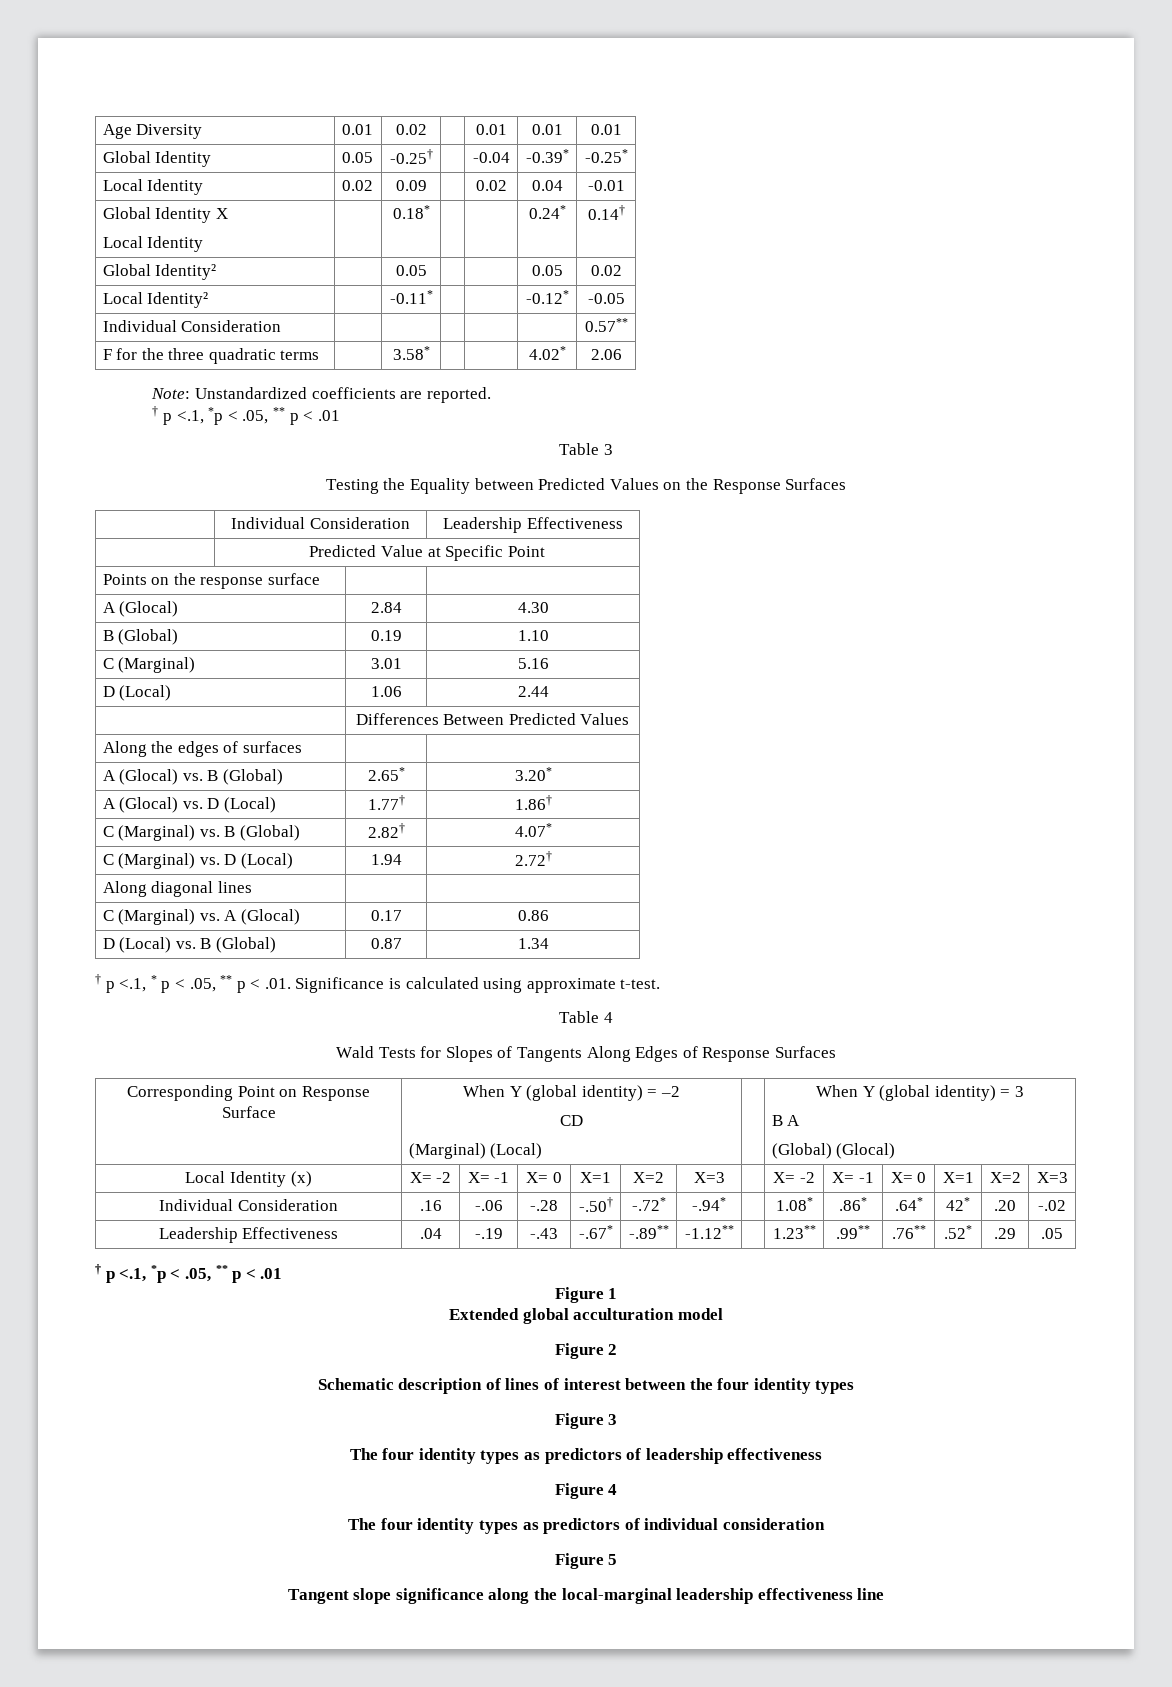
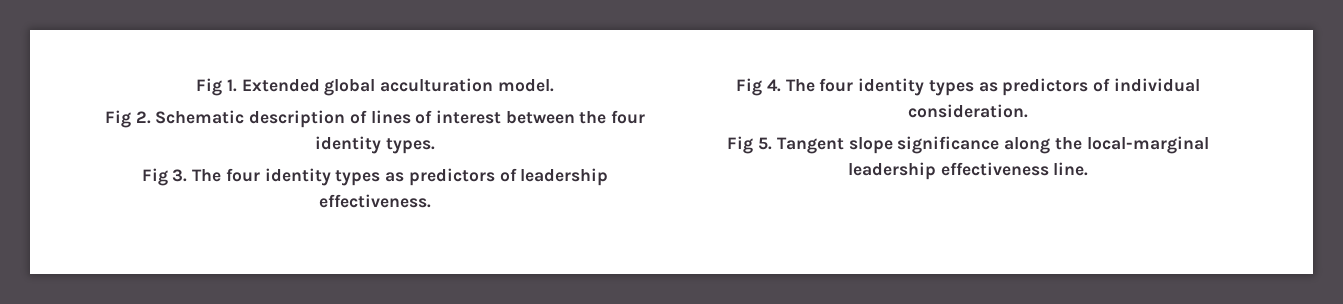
[102,124,203,139] [341,124,373,135] [395,124,427,135] [475,124,507,135] [531,124,563,135] [590,124,622,135] [102,151,212,167] [341,152,373,163] [389,149,433,164] [472,152,510,163] [525,149,569,163] [584,149,628,163] [102,179,204,195] [341,180,373,191] [395,180,427,191] [475,180,507,191] [531,180,563,191] [587,180,625,191] [102,207,228,223] [102,236,204,252] [392,205,430,219] [528,205,566,219] [587,205,625,220] [102,264,217,280] [395,265,427,276] [531,265,563,276] [590,265,622,276] [102,292,209,308] [389,290,433,304] [525,290,569,304] [587,293,625,304] [102,320,282,332] [584,318,628,332] [102,348,320,364] [392,346,430,360] [528,346,566,360] [590,349,622,360] [151,387,491,403] [152,406,340,425] [559,443,613,455] [325,478,847,494] [231,517,410,529] [443,517,623,533] [309,545,545,561] [102,573,320,589] [102,601,179,617] [370,602,402,613] [517,602,549,613] [102,629,179,645] [370,630,402,641] [517,630,549,641] [102,657,196,673] [370,658,402,669] [517,658,549,669] [102,685,172,701] [370,686,402,697] [517,686,549,697] [355,713,630,725] [102,741,302,757] [102,769,283,785] [367,767,405,781] [514,767,552,781] [102,797,276,813] [367,795,405,810] [514,795,552,810] [102,825,300,841] [367,823,405,838] [514,823,552,837] [102,853,293,869] [370,854,402,865] [514,851,552,866] [102,881,252,897] [102,909,300,925] [370,910,402,921] [517,910,549,921] [102,937,276,953] [370,938,402,949] [517,938,549,949] [95,974,661,993] [559,1011,613,1023] [336,1046,836,1062] [127,1085,370,1101] [221,1106,276,1118] [463,1085,680,1101] [560,1115,583,1126] [408,1143,543,1159] [816,1085,1024,1101] [771,1115,801,1126] [771,1143,896,1159] [185,1171,312,1187] [409,1172,452,1183] [467,1172,510,1183] [526,1172,562,1183] [580,1172,611,1183] [633,1172,664,1183] [693,1172,725,1183] [773,1172,815,1183] [832,1172,874,1183] [890,1172,927,1183] [942,1172,974,1183] [989,1172,1021,1183] [1036,1172,1068,1183] [159,1199,338,1211] [419,1200,442,1211] [474,1200,503,1211] [530,1200,558,1211] [578,1197,613,1212] [631,1197,666,1211] [692,1197,726,1211] [775,1197,813,1211] [839,1197,867,1211] [894,1197,923,1211] [946,1197,970,1211] [994,1200,1016,1211] [1038,1200,1066,1211] [158,1227,339,1243] [419,1228,442,1239] [474,1228,503,1239] [530,1228,558,1239] [578,1225,613,1239] [628,1225,669,1239] [684,1225,734,1239] [772,1225,816,1239] [836,1225,870,1239] [891,1225,926,1239] [944,1225,972,1239] [994,1228,1016,1239] [1041,1228,1063,1239] [95,1264,283,1283] [554,1287,618,1303] [449,1308,723,1324] [554,1343,618,1359] Age Diversity | 0.01 | 0.02 | | 0.01 | 0.01 | 0.01 // Global Identity | 0.05 | -0.25† | | -0.04 | -0.39* | -0.25* // Local Identity | 0.02 | 0.09 | | 0.02 | 0.04 | -0.01 // Global Identity X // Local Identity | | 0.18* | | | 0.24* | 0.14† // Global Identity² | | 0.05 | | | 0.05 | 0.02 // Local Identity² | | -0.11* | | | -0.12* | -0.05 // Individual Consideration | | | | | | 0.57** // F for the three quadratic terms | | 3.58* | | | 4.02* | 2.06 // Note: Unstandardized coefficients are reported. // † p <.1, *p < .05, ** p < .01 // Table 3 // Testing the Equality between Predicted Values on the Response Surfaces // | Individual Consideration | Leadership Effectiveness // | Predicted Value at Specific Point // Points on the response surface | | // A (Glocal) | 2.84 | 4.30 // B (Global) | 0.19 | 1.10 // C (Marginal) | 3.01 | 5.16 // D (Local) | 1.06 | 2.44 // | Differences Between Predicted Values // Along the edges of surfaces | | // A (Glocal) vs. B (Global) | 2.65* | 3.20* // A (Glocal) vs. D (Local) | 1.77† | 1.86† // C (Marginal) vs. B (Global) | 2.82† | 4.07* // C (Marginal) vs. D (Local) | 1.94 | 2.72† // Along diagonal lines | | // C (Marginal) vs. A (Glocal) | 0.17 | 0.86 // D (Local) vs. B (Global) | 0.87 | 1.34 // † p <.1, * p < .05, ** p < .01. Significance is calculated using approximate t-test. // Table 4 // Wald Tests for Slopes of Tangents Along Edges of Response Surfaces // Corresponding Point on Response Surface | When Y (global identity) = –2 // CD // (Marginal) (Local) | | When Y (global identity) = 3 // B A // (Global) (Glocal) // Local Identity (x) | X= -2 | X= -1 | X= 0 | X=1 | X=2 | X=3 | | X= -2 | X= -1 | X= 0 | X=1 | X=2 | X=3 // Individual Consideration | .16 | -.06 | -.28 | -.50† | -.72* | -.94* | | 1.08* | .86* | .64* | 42* | .20 | -.02 // Leadership Effectiveness | .04 | -.19 | -.43 | -.67* | -.89** | -1.12** | | 1.23** | .99** | .76** | .52* | .29 | .05 // † p <.1, *p < .05, ** p < .01 // Figure 1 // Extended global acculturation model // Figure 2 // -> [196,78,554,96] [104,110,151,128] Fig 1. Extended global acculturation model. // Fig 2.
[815,1380,855,1394] [554,1413,618,1429] types // Figure 3 // -> [385,138,435,154] [141,168,188,186] types. // Fig 3.
[727,1448,823,1460] [554,1483,618,1499] effectiveness // Figure 4 // -> [319,194,431,208] [736,78,781,96] effectiveness. // Fig 4.
[722,1518,825,1530] [554,1553,618,1569] consideration // Figure 5 // -> [908,104,1028,118] [727,136,773,154] consideration. // Fig 5.
[857,1588,885,1600] line -> [1053,162,1089,176] line.

